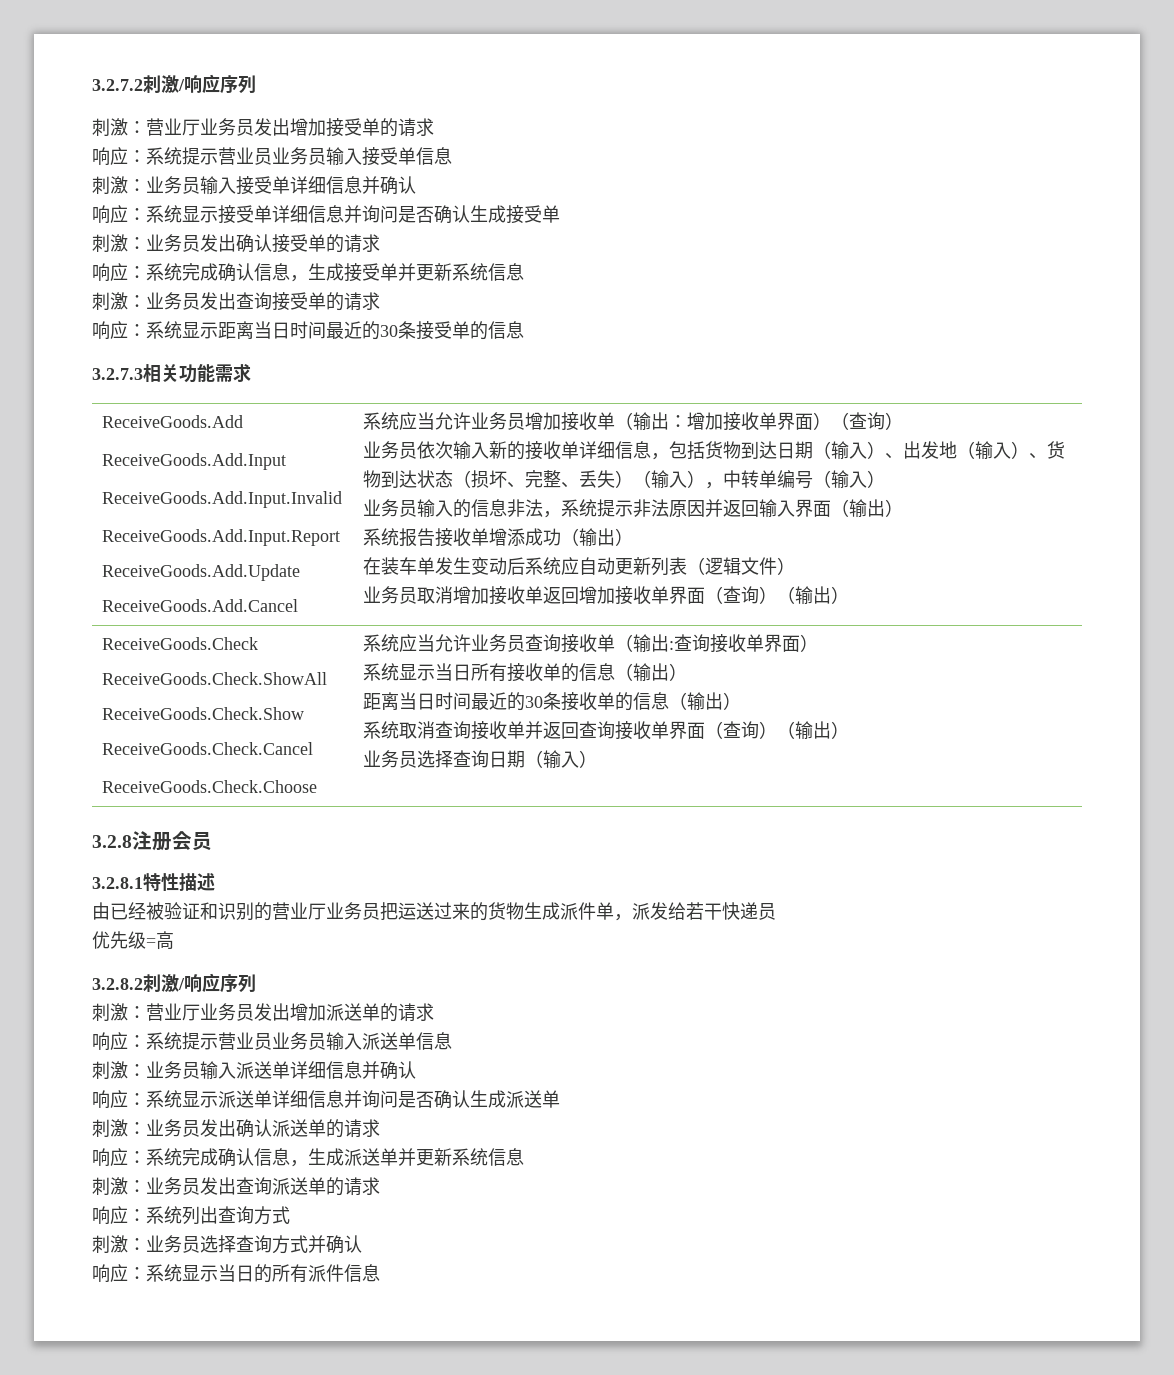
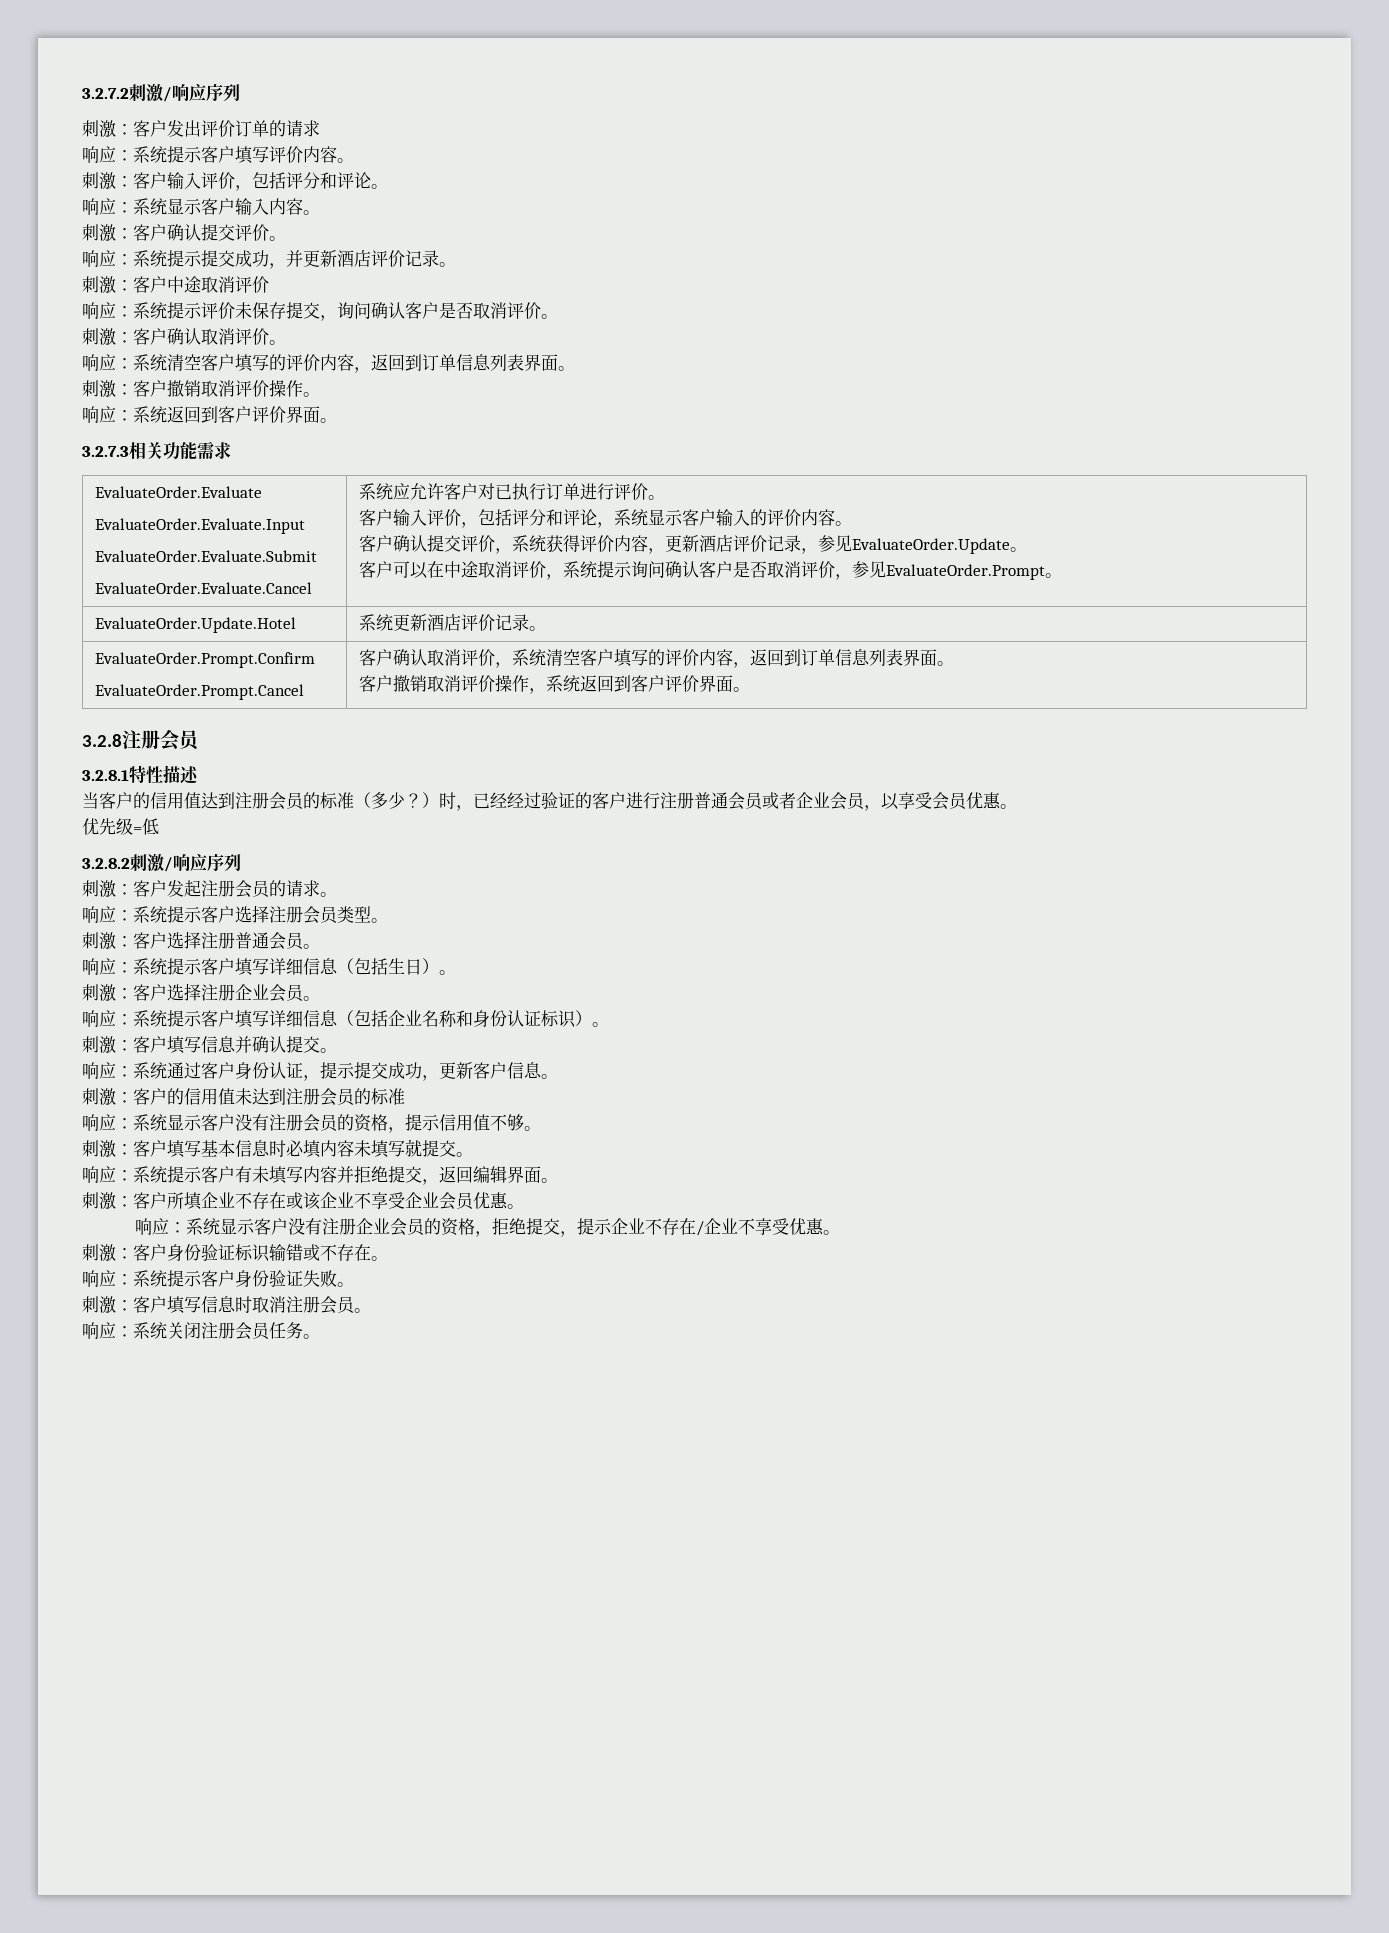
[146,118,434,137] [92,147,452,166] [92,176,416,195] [92,205,560,224] [92,234,380,253] [92,263,524,282] [92,292,380,311] [92,321,524,340] [92,363,251,383] [102,415,244,428] [102,453,287,470] [102,491,343,508] [102,529,341,546] [102,564,301,581] [102,599,299,612] [363,412,904,431] [363,441,1066,460] [363,470,886,489] [363,499,904,518] [363,528,634,547] [363,557,796,576] [363,586,850,605] [102,637,259,650] [102,672,328,685] [102,707,305,720] [102,742,314,755] [102,780,318,793] [363,634,819,653] [363,663,688,682] [363,692,742,711] [363,721,850,740] [363,750,598,769] 营业厅业务员发出增加接受单的请求 // 响应：系统提示营业员业务员输入接受单信息 // 刺激：业务员输入接受单详细信息并确认 // 响应：系统显示接受单详细信息并询问是否确认生成接受单 // 刺激：业务员发出确认接受单的请求 // 响应：系统完成确认信息，生成接受单并更新系统信息 // 刺激：业务员发出查询接受单的请求 // 响应：系统显示距离当日时间最近的30条接受单的信息 // 3.2.7.3相关功能需求 // ReceiveGoods.Add // ReceiveGoods.Add.Input // ReceiveGoods.Add.Input.Invalid // ReceiveGoods.Add.Input.Report // ReceiveGoods.Add.Update // ReceiveGoods.Add.Cancel | 系统应当允许业务员增加接收单（输出：增加接收单界面）（查询） // 业务员依次输入新的接收单详细信息，包括货物到达日期（输入）、出发地（输入）、货物到达状态（损坏、完整、丢失）（输入），中转单编号（输入） // 业务员输入的信息非法，系统提示非法原因并返回输入界面（输出） // 系统报告接收单增添成功（输出） // 在装车单发生变动后系统应自动更新列表（逻辑文件） // 业务员取消增加接收单返回增加接收单界面（查询）（输出） // ReceiveGoods.Check // ReceiveGoods.Check.ShowAll // ReceiveGoods.Check.Show // ReceiveGoods.Check.Cancel // ReceiveGoods.Check.Choose | 系统应当允许业务员查询接收单（输出:查询接收单界面） // 系统显示当日所有接收单的信息（输出） // 距离当日时间最近的30条接收单的信息（输出） // 系统取消查询接收单并返回查询接收单界面（查询）（输出） // 业务员选择查询日期（输入） -> [133,120,320,137] [82,146,354,164] [82,172,388,191] [82,198,320,215] [82,224,286,242] [82,250,456,269] [82,276,269,294] [82,302,558,321] [82,328,286,346] [82,354,575,373] [82,380,320,398] [82,406,337,423] [82,441,231,460] [94,486,262,498] [94,518,305,534] [94,550,317,562] [94,582,312,594] [358,483,665,500] [358,509,852,528] [358,535,1027,554] [358,561,1062,580] [94,617,296,633] [358,614,546,631] [94,652,315,668] [94,684,304,700] [358,649,954,668] [358,675,750,694] 客户发出评价订单的请求 // 响应：系统提示客户填写评价内容。 // 刺激：客户输入评价，包括评分和评论。 // 响应：系统显示客户输入内容。 // 刺激：客户确认提交评价。 // 响应：系统提示提交成功，并更新酒店评价记录。 // 刺激：客户中途取消评价 // 响应：系统提示评价未保存提交，询问确认客户是否取消评价。 // 刺激：客户确认取消评价。 // 响应：系统清空客户填写的评价内容，返回到订单信息列表界面。 // 刺激：客户撤销取消评价操作。 // 响应：系统返回到客户评价界面。 // 3.2.7.3相关功能需求 // EvaluateOrder.Evaluate // EvaluateOrder.Evaluate.Input // EvaluateOrder.Evaluate.Submit // EvaluateOrder.Evaluate.Cancel | 系统应允许客户对已执行订单进行评价。 // 客户输入评价，包括评分和评论，系统显示客户输入的评价内容。 // 客户确认提交评价，系统获得评价内容，更新酒店评价记录，参见EvaluateOrder.Update。 // 客户可以在中途取消评价，系统提示询问确认客户是否取消评价，参见EvaluateOrder.Prompt。 // EvaluateOrder.Update.Hotel | 系统更新酒店评价记录。 // EvaluateOrder.Prompt.Confirm // EvaluateOrder.Prompt.Cancel | 客户确认取消评价，系统清空客户填写的评价内容，返回到订单信息列表界面。 // 客户撤销取消评价操作，系统返回到客户评价界面。
[92,902,776,921] 由已经被验证和识别的营业厅业务员把运送过来的货物生成派件单，派发给若干快递员 -> [82,792,1017,811] 当客户的信用值达到注册会员的标准（多少？）时，已经经过验证的客户进行注册普通会员或者企业会员，以享受会员优惠。
[156,931,174,950] 高 -> [142,818,159,835] 低
[146,1003,434,1022] [92,1032,452,1051] [92,1061,416,1080] [92,1090,560,1109] [92,1119,380,1138] [92,1148,524,1167] [92,1177,380,1196] [92,1206,290,1225] [92,1235,362,1254] [92,1264,380,1283] 营业厅业务员发出增加派送单的请求 // 响应：系统提示营业员业务员输入派送单信息 // 刺激：业务员输入派送单详细信息并确认 // 响应：系统显示派送单详细信息并询问是否确认生成派送单 // 刺激：业务员发出确认派送单的请求 // 响应：系统完成确认信息，生成派送单并更新系统信息 // 刺激：业务员发出查询派送单的请求 // 响应：系统列出查询方式 // 刺激：业务员选择查询方式并确认 // 响应：系统显示当日的所有派件信息 -> [133,880,337,898] [82,905,388,924] [82,931,320,950] [82,958,456,976] [82,983,320,1002] [82,1010,609,1028] [82,1036,337,1054] [82,1062,558,1081] [82,1088,405,1106] [82,1114,541,1133] [82,1139,473,1158] [82,1166,558,1185] [82,1192,524,1210] [135,1218,841,1237] [82,1244,388,1262] [82,1270,354,1287] [82,1296,371,1314] [82,1322,320,1340] 客户发起注册会员的请求。 // 响应：系统提示客户选择注册会员类型。 // 刺激：客户选择注册普通会员。 // 响应：系统提示客户填写详细信息（包括生日）。 // 刺激：客户选择注册企业会员。 // 响应：系统提示客户填写详细信息（包括企业名称和身份认证标识）。 // 刺激：客户填写信息并确认提交。 // 响应：系统通过客户身份认证，提示提交成功，更新客户信息。 // 刺激：客户的信用值未达到注册会员的标准 // 响应：系统显示客户没有注册会员的资格，提示信用值不够。 // 刺激：客户填写基本信息时必填内容未填写就提交。 // 响应：系统提示客户有未填写内容并拒绝提交，返回编辑界面。 // 刺激：客户所填企业不存在或该企业不享受企业会员优惠。 // 响应：系统显示客户没有注册企业会员的资格，拒绝提交，提示企业不存在/企业不享受优惠。 // 刺激：客户身份验证标识输错或不存在。 // 响应：系统提示客户身份验证失败。 // 刺激：客户填写信息时取消注册会员。 // 响应：系统关闭注册会员任务。

